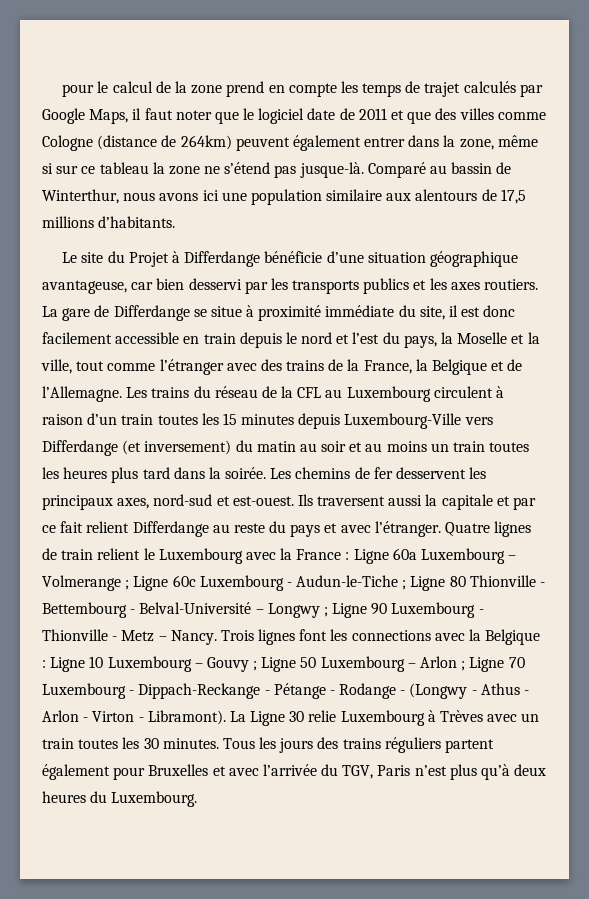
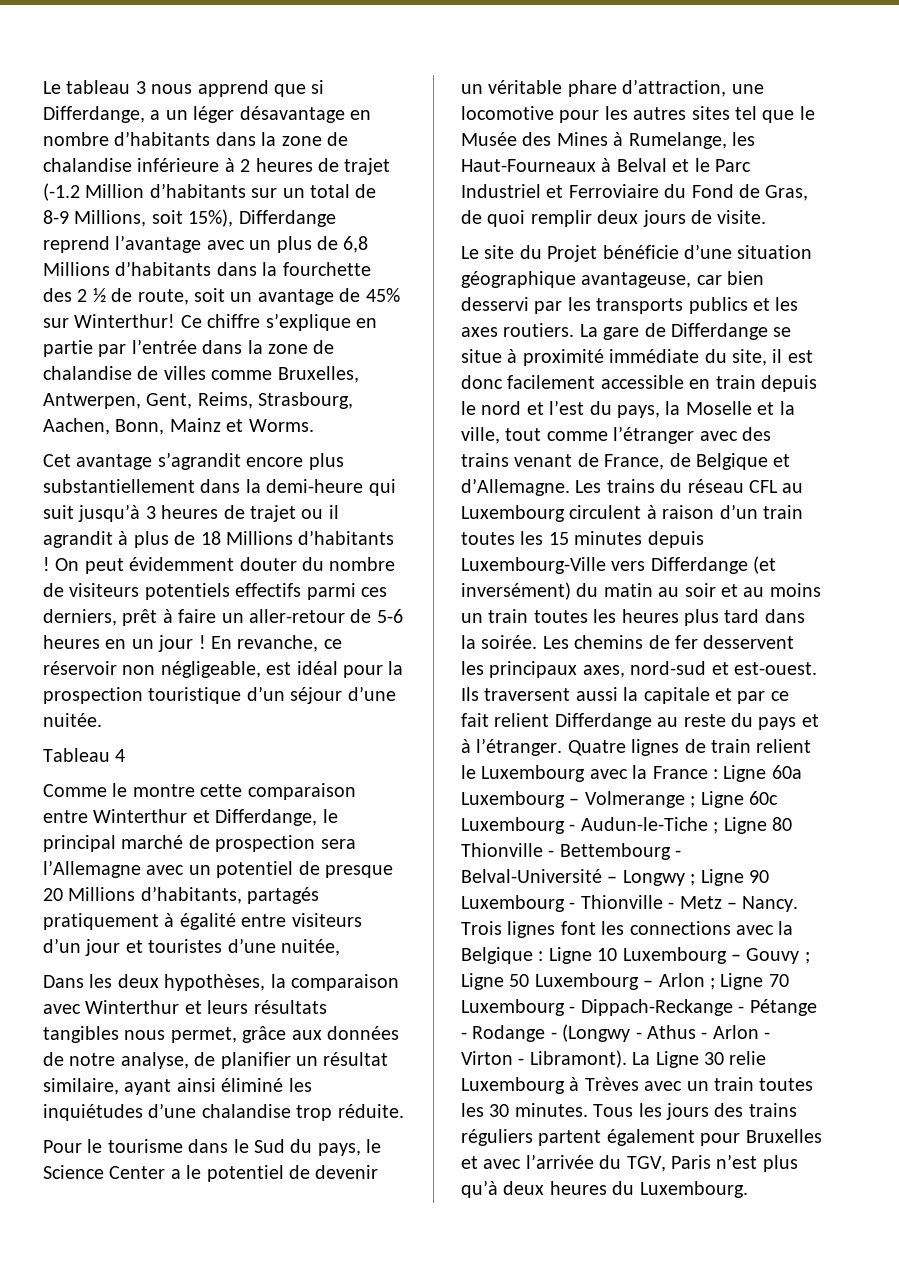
[62,81,543,97] [42,108,546,124] [42,135,538,151] [42,162,512,178] [42,189,526,205] [42,216,176,228] pour le calcul de la zone prend en compte les temps de trajet calculés par Google Maps, il faut noter que le logiciel date de 2011 et que des villes comme Cologne (distance de 264km) peuvent également entrer dans la zone, même si sur ce tableau la zone ne s’étend pas jusque-là. Comparé au bassin de Winterthur, nous avons ici une population similaire aux alentours de 17,5 millions d’habitants. -> [43,80,325,97] [43,106,371,123] [43,131,348,146] [43,158,391,175] [43,183,377,201] [43,209,336,227] [43,235,369,253] [43,261,371,276] [43,288,400,305] [43,313,377,331] [43,339,335,357] [43,366,359,383] [43,392,354,409] [43,418,314,435] [43,452,344,470] [43,479,396,496] [43,504,339,522] [43,530,395,548] [43,557,396,574] [43,583,387,600] [43,609,403,626] [43,635,342,652] [43,661,404,678] [43,686,396,704] [43,713,102,727] [43,748,126,762] [43,783,356,800] [43,809,338,826] [43,835,356,852] [43,860,393,878] [43,886,320,904] [43,913,362,930] [43,938,340,956] [43,974,399,991] [43,1000,327,1014] [43,1026,399,1043] [43,1052,389,1069] [43,1078,312,1095] [43,1103,404,1121] [43,1139,382,1156] [43,1165,379,1182] [461,79,764,97] [461,106,815,123] [461,132,755,149] [461,158,751,172] [461,184,809,201] [461,210,767,227] Le tableau 3 nous apprend que si Differdange, a un léger désavantage en nombre d’habitants dans la zone de chalandise inférieure à 2 heures de trajet (-1.2 Million d’habitants sur un total de 8-9 Millions, soit 15%), Differdange reprend l’avantage avec un plus de 6,8 Millions d’habitants dans la fourchette des 2 ½ de route, soit un avantage de 45% sur Winterthur! Ce chiffre s’explique en partie par l’entrée dans la zone de chalandise de villes comme Bruxelles, Antwerpen, Gent, Reims, Strasbourg, Aachen, Bonn, Mainz et Worms. // Cet avantage s’agrandit encore plus substantiellement dans la demi-heure qui suit jusqu’à 3 heures de trajet ou il agrandit à plus de 18 Millions d’habitants ! On peut évidemment douter du nombre de visiteurs potentiels effectifs parmi ces derniers, prêt à faire un aller-retour de 5-6 heures en un jour ! En revanche, ce réservoir non négligeable, est idéal pour la prospection touristique d’un séjour d’une nuitée. // Tableau 4 // Comme le montre cette comparaison entre Winterthur et Differdange, le principal marché de prospection sera l’Allemagne avec un potentiel de presque 20 Millions d’habitants, partagés pratiquement à égalité entre visiteurs d’un jour et touristes d’une nuitée, // Dans les deux hypothèses, la comparaison avec Winterthur et leurs résultats tangibles nous permet, grâce aux données de notre analyse, de planifier un résultat similaire, ayant ainsi éliminé les inquiétudes d’une chalandise trop réduite. // Pour le tourisme dans le Sud du pays, le Science Center a le potentiel de devenir un véritable phare d’attraction, une locomotive pour les autres sites tel que le Musée des Mines à Rumelange, les Haut-Fourneaux à Belval et le Parc Industriel et Ferroviaire du Fond de Gras, de quoi remplir deux jours de visite.
[171,251,261,267] à Differdange -> (598, 253) none
[328,359,523,375] [42,386,122,402] de la France, la Belgique et de l’Allemagne. -> [514,453,791,470] [461,478,570,496] venant de France, de Belgique et d’Allemagne.
[261,386,294,398] de la -> (744, 486) none
[144,440,232,455] inversement) -> [461,582,571,600] inversément)
[340,525,371,533] avec -> [461,739,471,753] à

